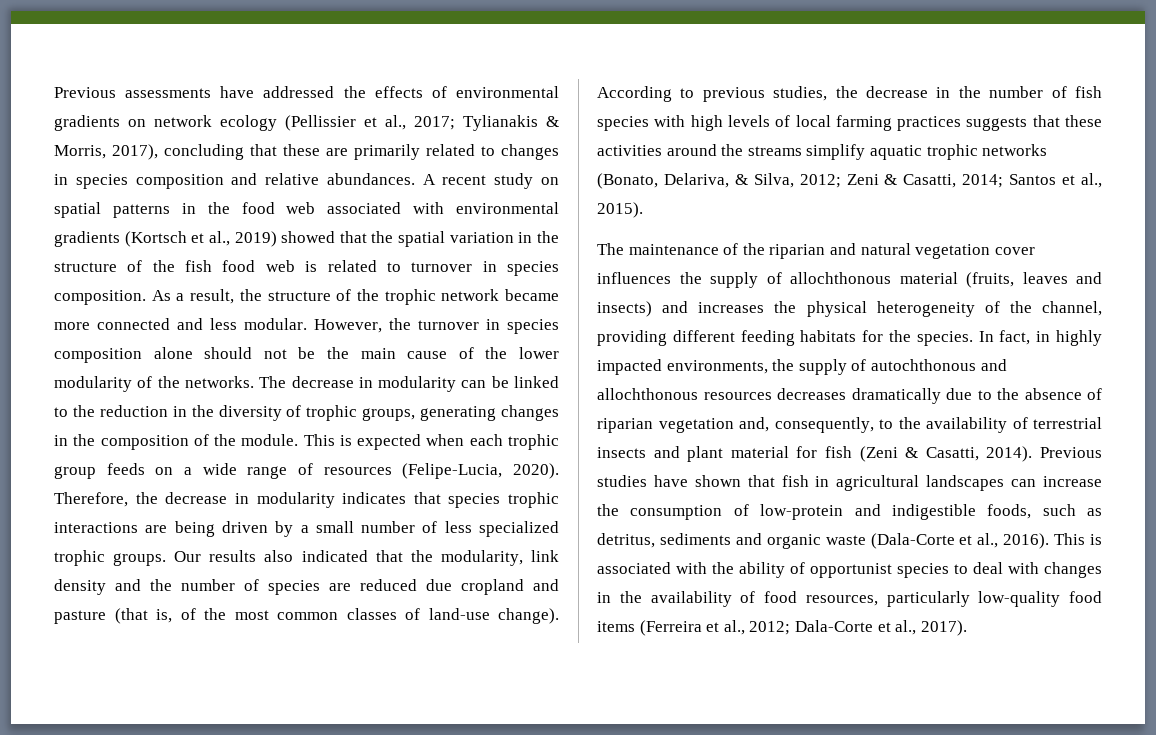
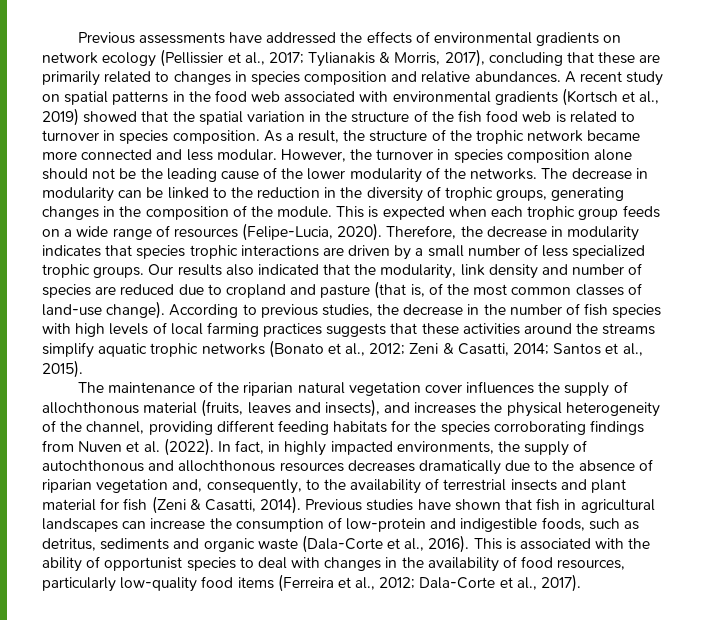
[360,348,396,359] main -> [166,168,217,182] leading
[174,521,215,537] being -> (344, 251) none
[150,579,172,591] the -> (569, 269) none
(452, 585) none -> [207,284,222,295] to
[597,173,794,189] (Bonato, Delariva, & Silva, -> [268,340,366,358] (Bonato et al.,
[829,243,856,255] and -> (294, 389) none
[597,301,652,317] insects) -> [324,399,380,417] insects),
[916,331,973,346] species. -> [440,420,645,435] [42,438,214,456] species corroborating findings from Nuven et al. (2022).

